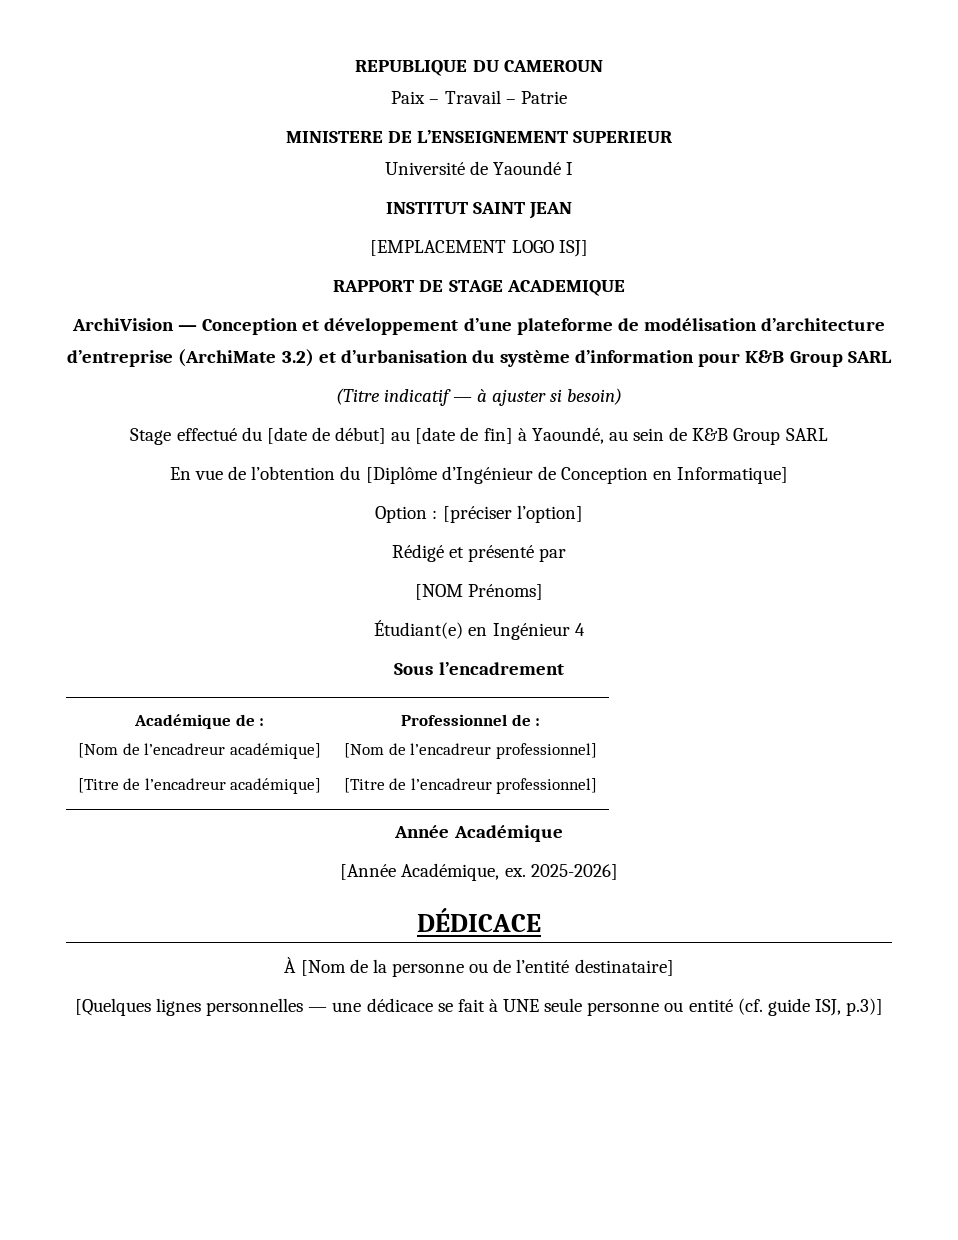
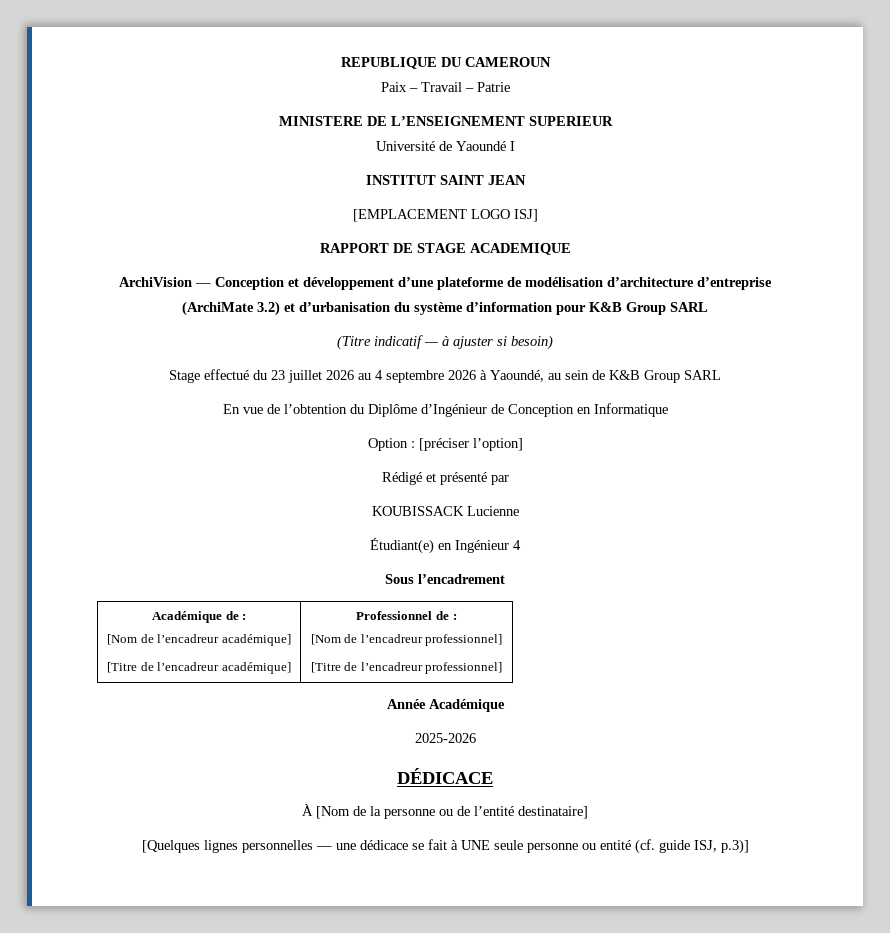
[266,427,513,444] [date de début] au [date de fin] -> [271,370,476,383] 23 juillet 2026 au 4 septembre 2026
[365,466,437,484] [Diplôme -> [367,404,417,417] Diplôme
[677,467,789,484] Informatique] -> [593,403,668,417] Informatique
[414,584,544,600] [NOM Prénoms] -> [371,506,519,516] KOUBISSACK Lucienne
[340,863,618,881] [Année Académique, ex. 2025-2026] -> [414,733,476,743] 2025-2026

